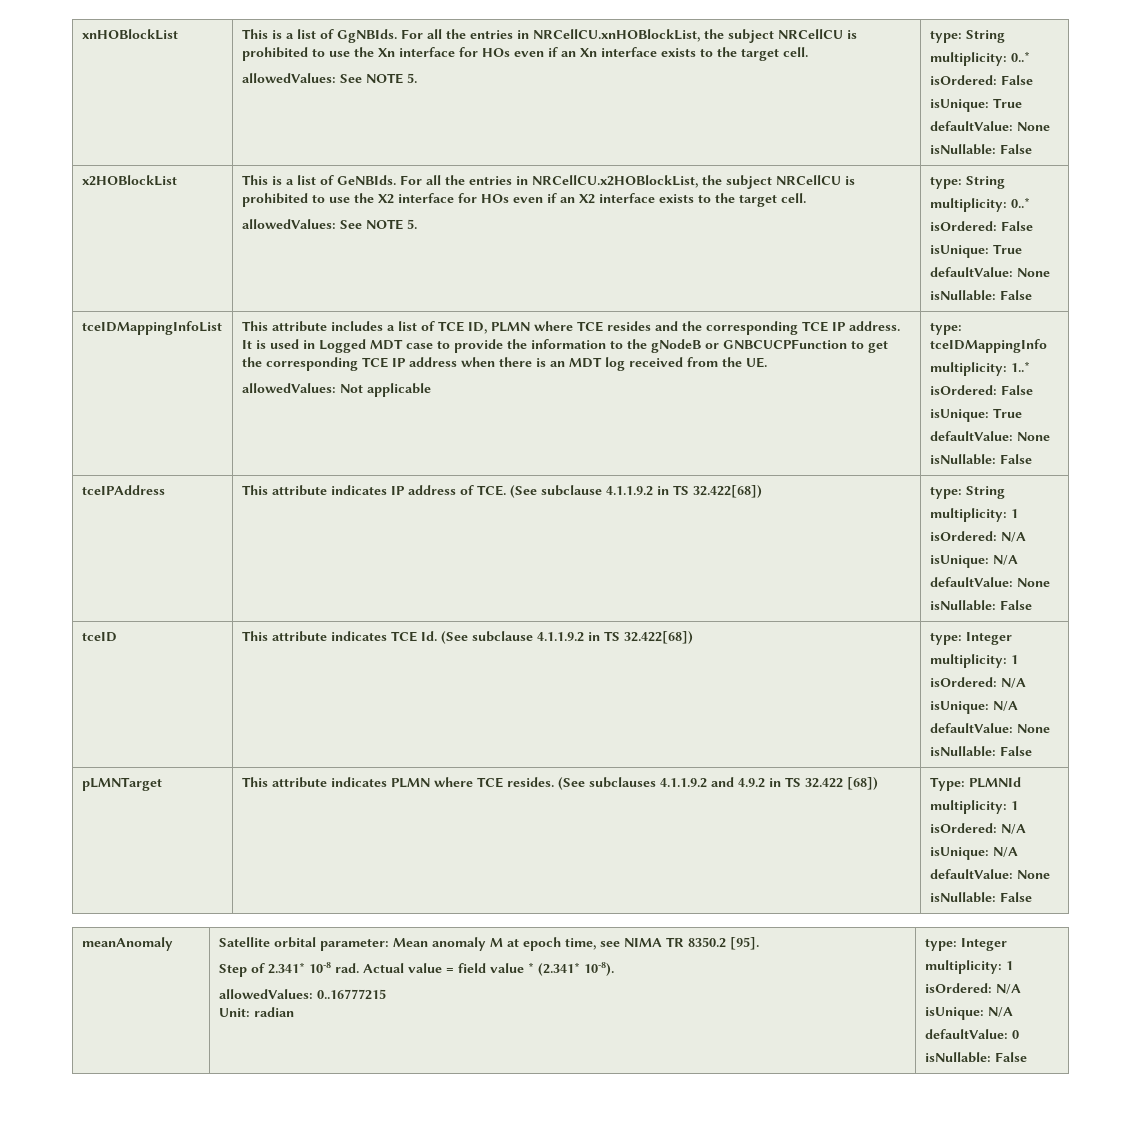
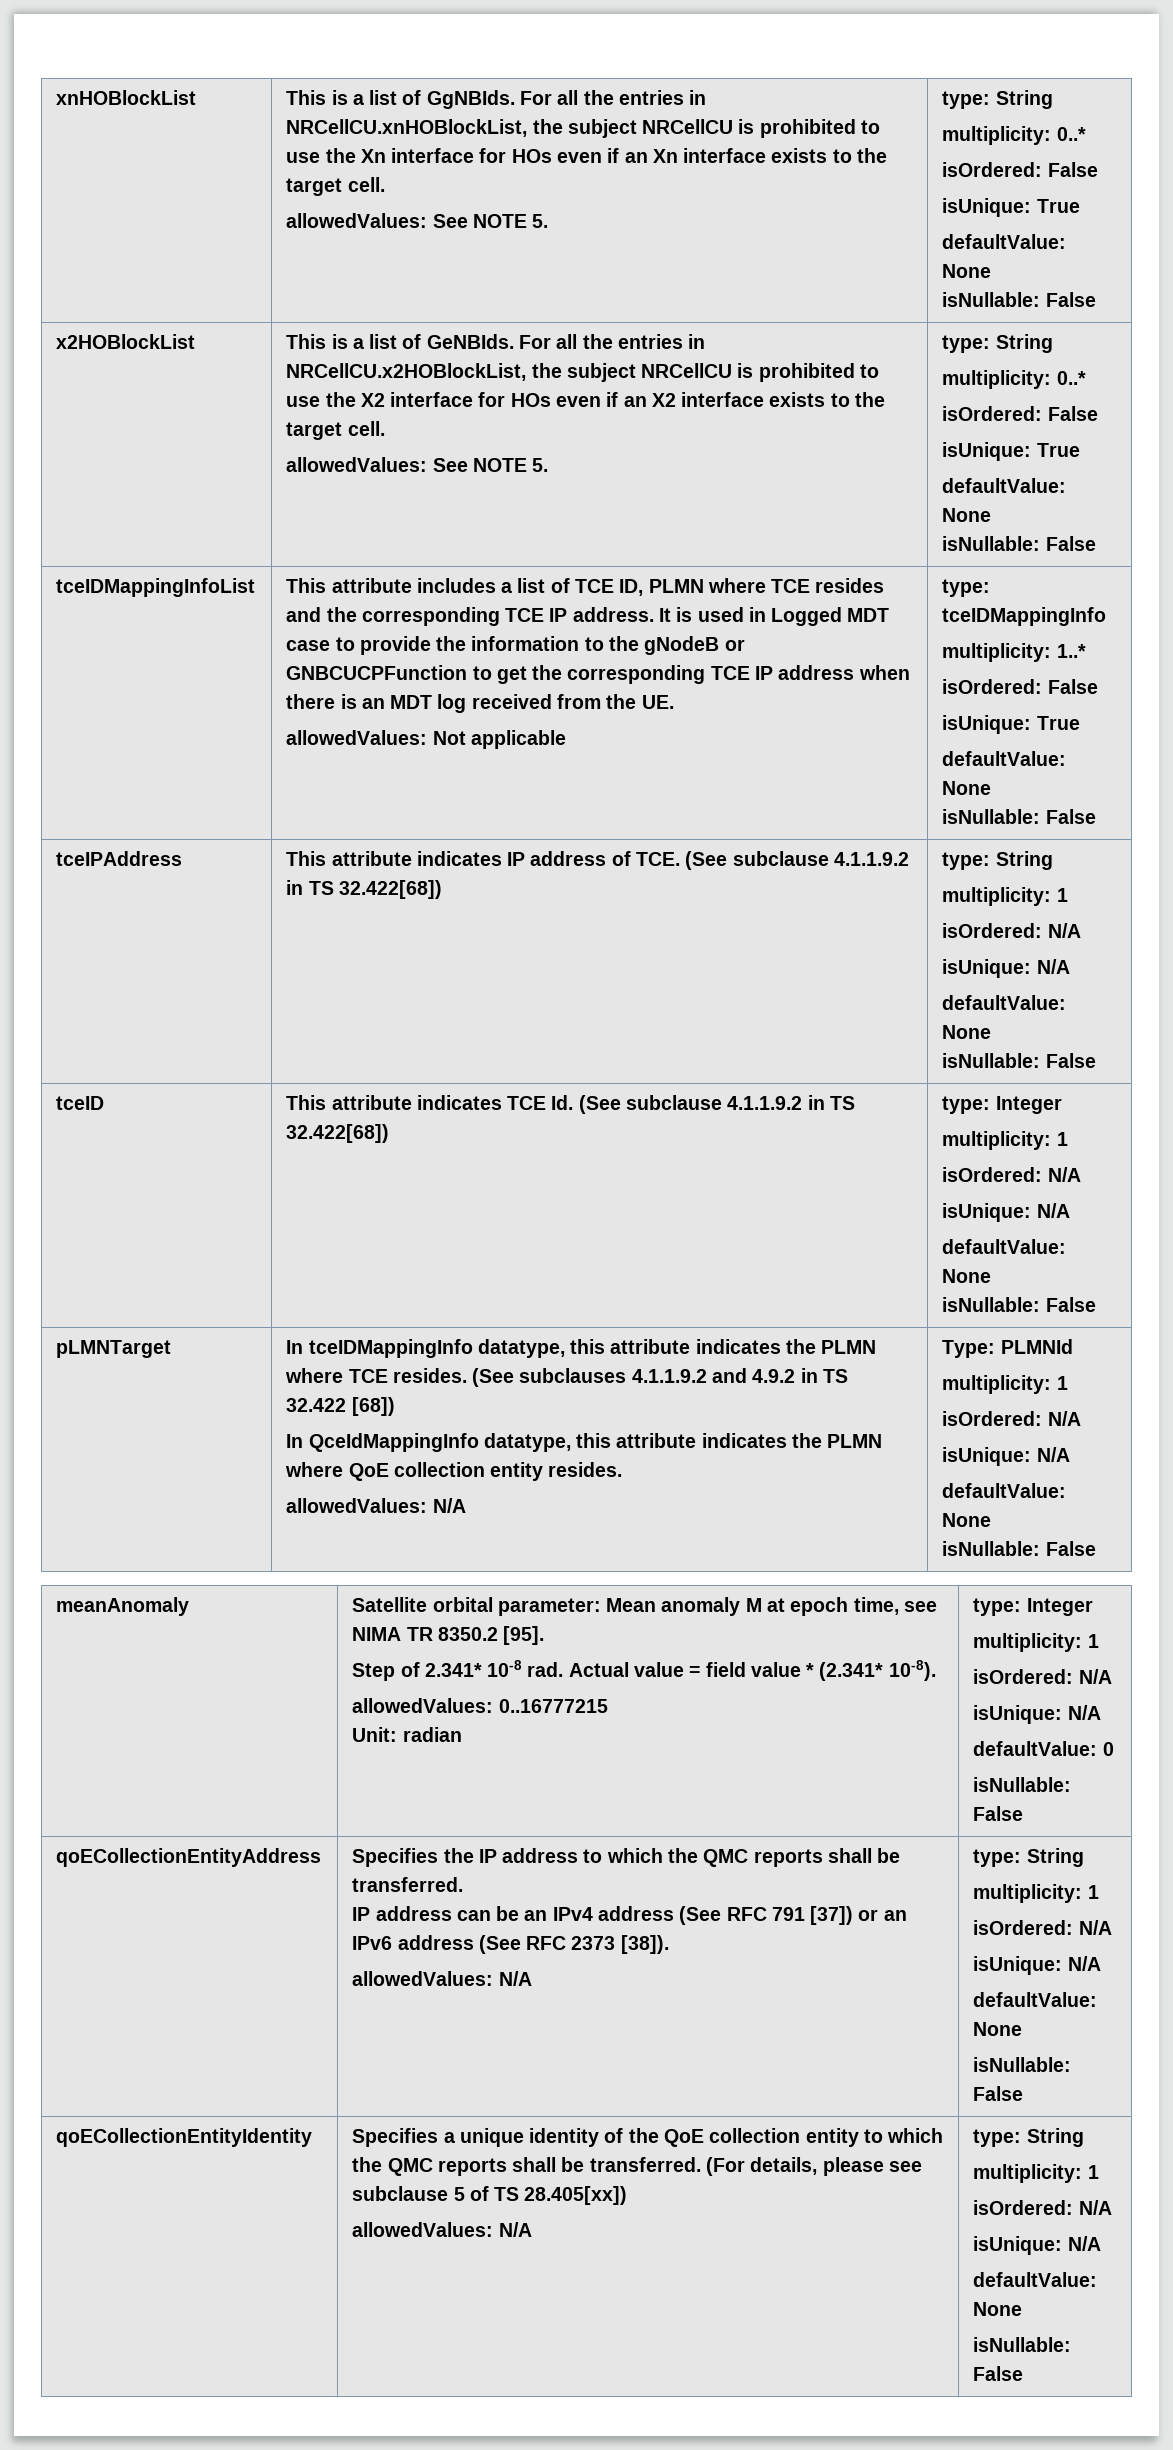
[241,777,387,788] This attribute indicates -> [286,1339,816,1358] In tceIDMappingInfo datatype, this attribute indicates the
(878, 783) none -> [286,1433,883,1452] [285,1462,623,1481] [286,1498,466,1513] // In QceIdMappingInfo datatype, this attribute indicates the PLMN where QoE collection entity resides. // allowedValues: N/A
(1027, 1057) none -> [56,1848,322,1867] [352,1848,901,1867] [352,1877,464,1892] [352,1906,907,1925] [352,1935,669,1954] [352,1971,532,1986] [973,1848,1084,1867] [973,1884,1099,1903] [973,1920,1112,1935] [973,1956,1101,1975] [973,1992,1098,2007] [973,2022,1023,2036] [973,2057,1072,2072] [973,2086,1024,2101] [56,2128,313,2147] [352,2128,944,2147] [352,2157,922,2176] [352,2186,628,2205] [352,2222,532,2237] [973,2128,1084,2147] [973,2164,1099,2183] [973,2200,1112,2215] [973,2236,1101,2255] [973,2272,1098,2287] [973,2302,1023,2316] [973,2337,1072,2352] [973,2366,1024,2381] // qoECollectionEntityAddress | Specifies the IP address to which the QMC reports shall be transferred. // IP address can be an IPv4 address (See RFC 791 [37]) or an IPv6 address (See RFC 2373 [38]). // allowedValues: N/A | type: String // multiplicity: 1 // isOrdered: N/A // isUnique: N/A // defaultValue: None // isNullable: False // qoECollectionEntityIdentity | Specifies a unique identity of the QoE collection entity to which the QMC reports shall be transferred. (For details, please see subclause 5 of TS 28.405[xx]) // allowedValues: N/A | type: String // multiplicity: 1 // isOrdered: N/A // isUnique: N/A // defaultValue: None // isNullable: False

